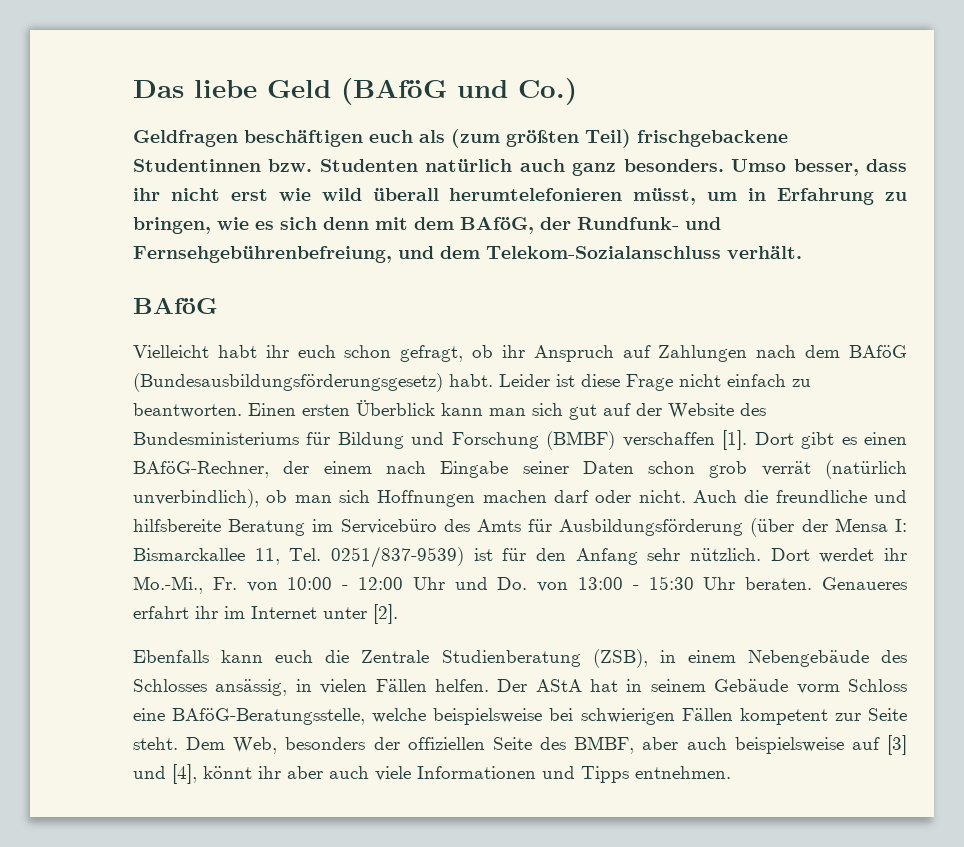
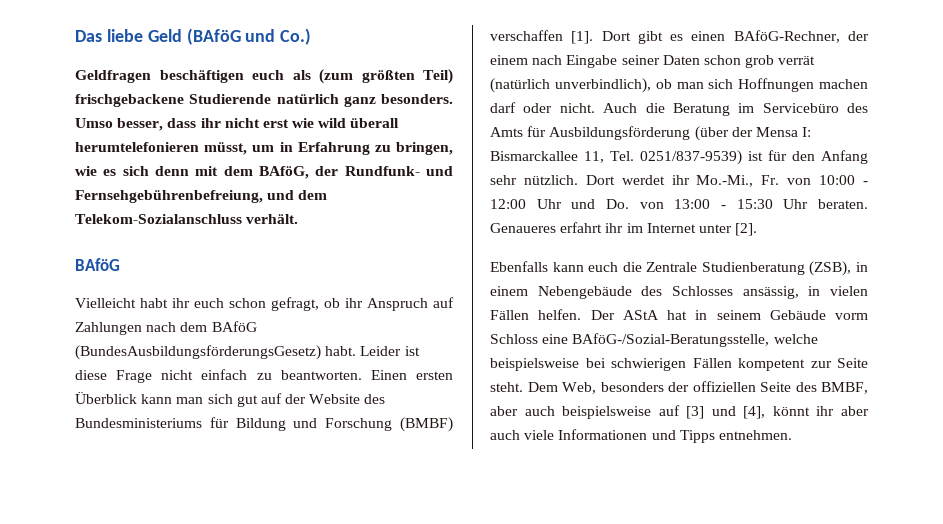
[133,159,565,172] Studentinnen bzw. Studenten natürlich auch -> [189,94,339,104] Studierende natürlich
[133,373,443,392] (Bundesausbildungsförderungsgesetz) -> [75,345,321,360] (BundesAusbildungsförderungsGesetz)
[775,490,908,503] [133,519,221,532] freundliche und hilfsbereite -> (665, 108) none
[172,708,366,725] BAföG-Beratungsstelle, -> [572,333,770,347] BAföG-/Sozial-Beratungsstelle,

